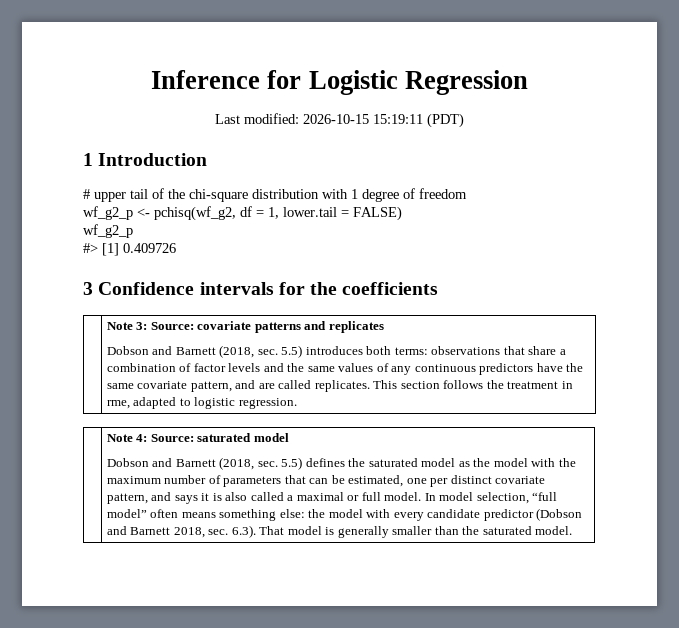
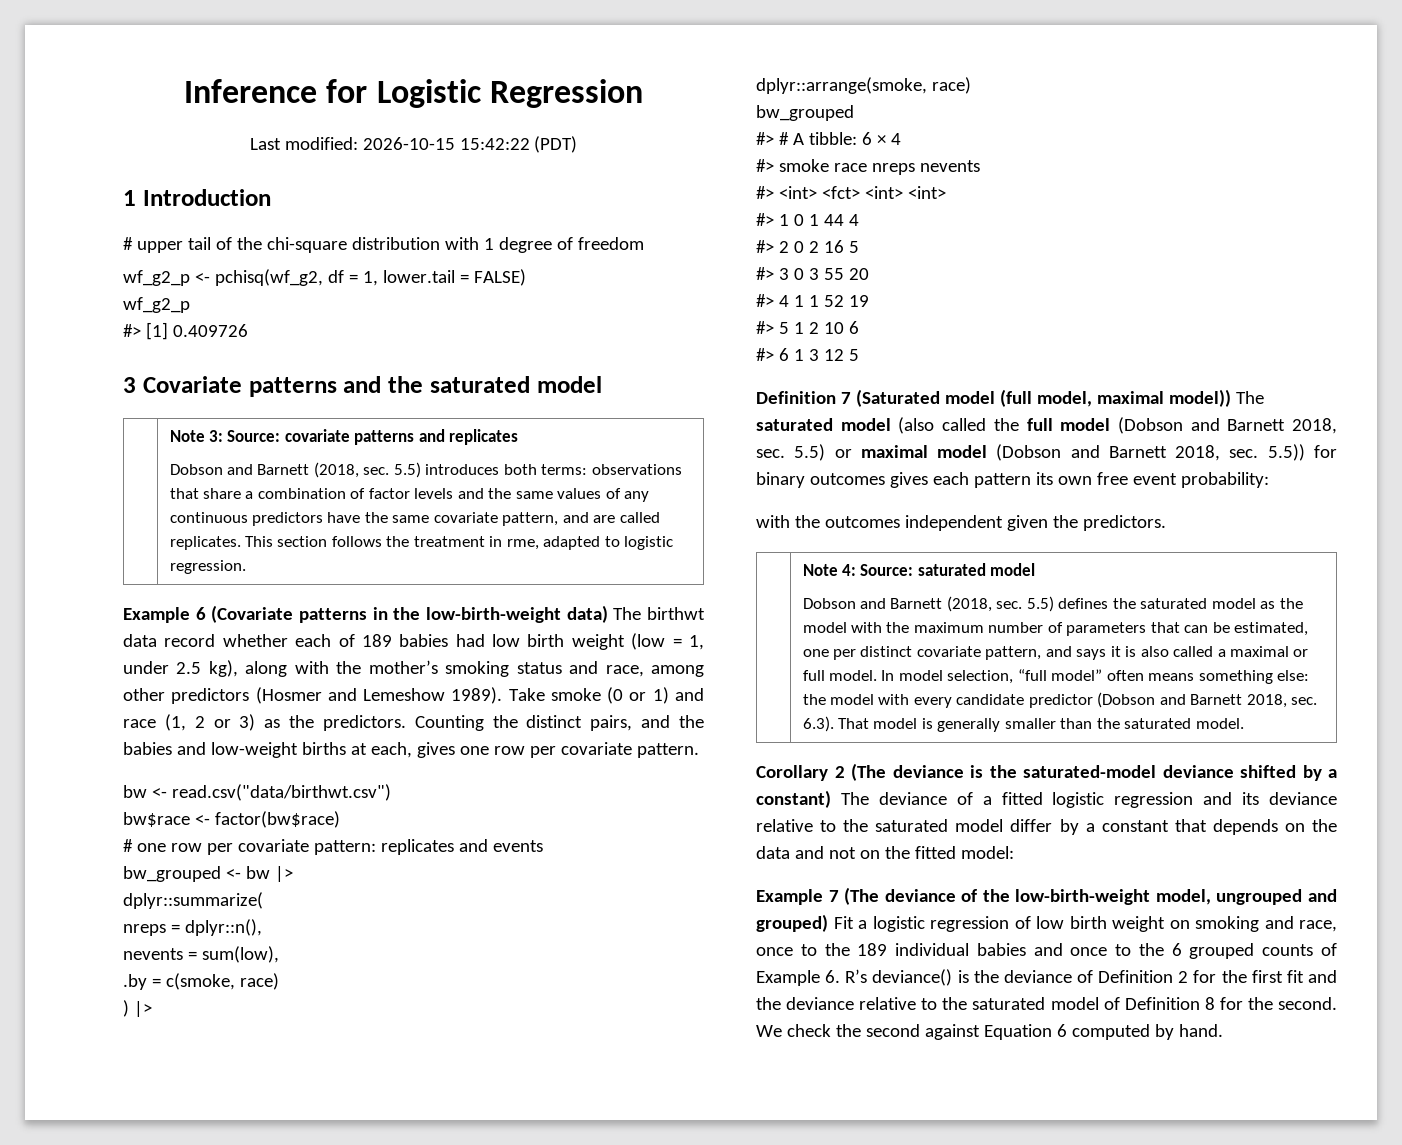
[373,114,423,124] 15:19:11 -> [459,138,530,150] 15:42:22
[98,282,439,295] Confidence intervals for the coefficients -> [142,376,602,397] Covariate patterns and the saturated model
(297, 403) none -> [123,605,705,623] [123,633,705,650] [123,660,704,677] [123,687,704,704] [123,714,704,731] [123,742,699,758] [123,784,391,801] [123,811,340,828] [123,839,543,855] [123,866,293,882] [123,892,263,909] [123,919,262,936] [123,946,279,963] [123,973,279,990] [123,1000,152,1017] [756,77,971,94] [756,105,854,121] [756,132,901,145] [756,159,980,175] [756,186,946,199] [756,213,859,226] [756,240,859,253] [756,267,869,280] [756,294,869,307] [756,321,859,334] [756,348,859,361] [756,389,1264,407] [756,417,1337,434] [756,444,1337,461] [756,472,1269,488] [756,515,1166,531] // Example 6 (Covariate patterns in the low-birth-weight data) The birthwt data record whether each of 189 babies had low birth weight (low = 1, under 2.5 kg), along with the mother’s smoking status and race, among other predictors (Hosmer and Lemeshow 1989). Take smoke (0 or 1) and race (1, 2 or 3) as the predictors. Counting the distinct pairs, and the babies and low-weight births at each, gives one row per covariate pattern. // bw <- read.csv("data/birthwt.csv") // bw$race <- factor(bw$race) // # one row per covariate pattern: replicates and events // bw_grouped <- bw |> // dplyr::summarize( // nreps = dplyr::n(), // nevents = sum(low), // .by = c(smoke, race) // ) |> // dplyr::arrange(smoke, race) // bw_grouped // #> # A tibble: 6 × 4 // #> smoke race nreps nevents // #> <int> <fct> <int> <int> // #> 1 0 1 44 4 // #> 2 0 2 16 5 // #> 3 0 3 55 20 // #> 4 1 1 52 19 // #> 5 1 2 10 6 // #> 6 1 3 12 5 // Definition 7 (Saturated model (full model, maximal model)) The saturated model (also called the full model (Dobson and Barnett 2018, sec. 5.5) or maximal model (Dobson and Barnett 2018, sec. 5.5)) for binary outcomes gives each pattern its own free event probability: // with the outcomes independent given the predictors.
(573, 530) none -> [756,763,1337,781] [756,790,1337,808] [756,819,1337,835] [756,846,1014,859] [756,887,1337,905] [756,914,1337,932] [756,943,1337,959] [756,969,1337,986] [756,997,1337,1010] [756,1024,1223,1040] // Corollary 2 (The deviance is the saturated-model deviance shifted by a constant) The deviance of a fitted logistic regression and its deviance relative to the saturated model differ by a constant that depends on the data and not on the fitted model: // Example 7 (The deviance of the low-birth-weight model, ungrouped and grouped) Fit a logistic regression of low birth weight on smoking and race, once to the 189 individual babies and once to the 6 grouped counts of Example 6. R’s deviance() is the deviance of Definition 2 for the first fit and the deviance relative to the saturated model of Definition 8 for the second. We check the second against Equation 6 computed by hand.

